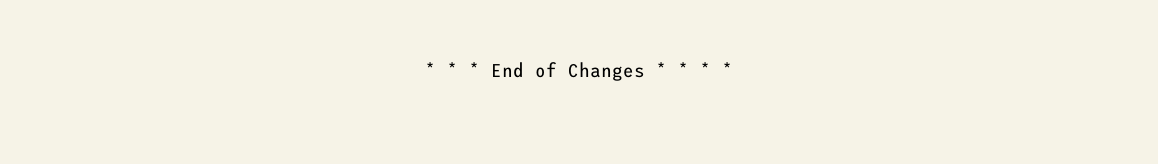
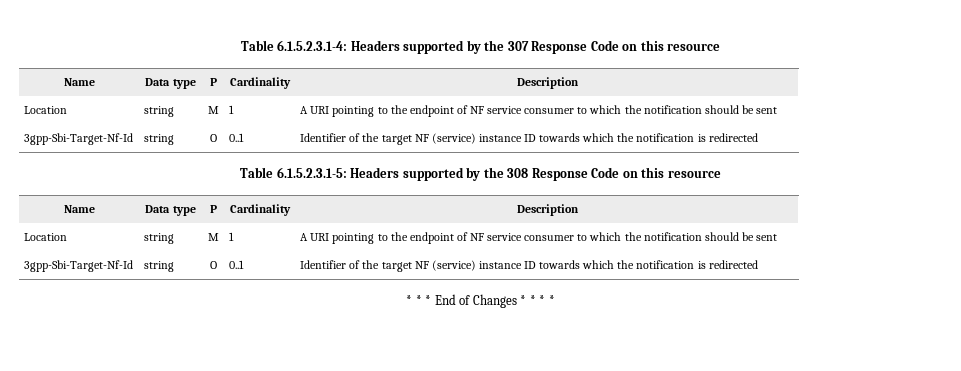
(425, 69) none -> [240,40,721,54] [64,78,95,86] [145,78,196,89] [209,78,217,86] [229,77,291,89] [516,77,579,89] [24,106,68,114] [144,106,175,117] [207,106,219,114] [229,105,235,114] [300,105,777,117] [24,133,134,145] [144,134,175,145] [209,134,217,142] [229,133,245,142] [300,133,758,145] [240,167,721,181] [64,205,95,213] [145,205,196,216] [209,205,217,213] [229,204,291,216] [516,204,579,216] [24,233,68,241] [144,233,175,244] [207,233,219,241] [229,232,235,241] [300,232,777,244] [24,260,134,272] [144,261,175,272] [209,261,217,269] [229,260,245,269] [300,260,758,272] Table 6.1.5.2.3.1-4: Headers supported by the 307 Response Code on this resource // Name | Data type | P | Cardinality | Description // Location | string | M | 1 | A URI pointing to the endpoint of NF service consumer to which the notification should be sent // 3gpp-Sbi-Target-Nf-Id | string | O | 0..1 | Identifier of the target NF (service) instance ID towards which the notification is redirected // Table 6.1.5.2.3.1-5: Headers supported by the 308 Response Code on this resource // Name | Data type | P | Cardinality | Description // Location | string | M | 1 | A URI pointing to the endpoint of NF service consumer to which the notification should be sent // 3gpp-Sbi-Target-Nf-Id | string | O | 0..1 | Identifier of the target NF (service) instance ID towards which the notification is redirected //

